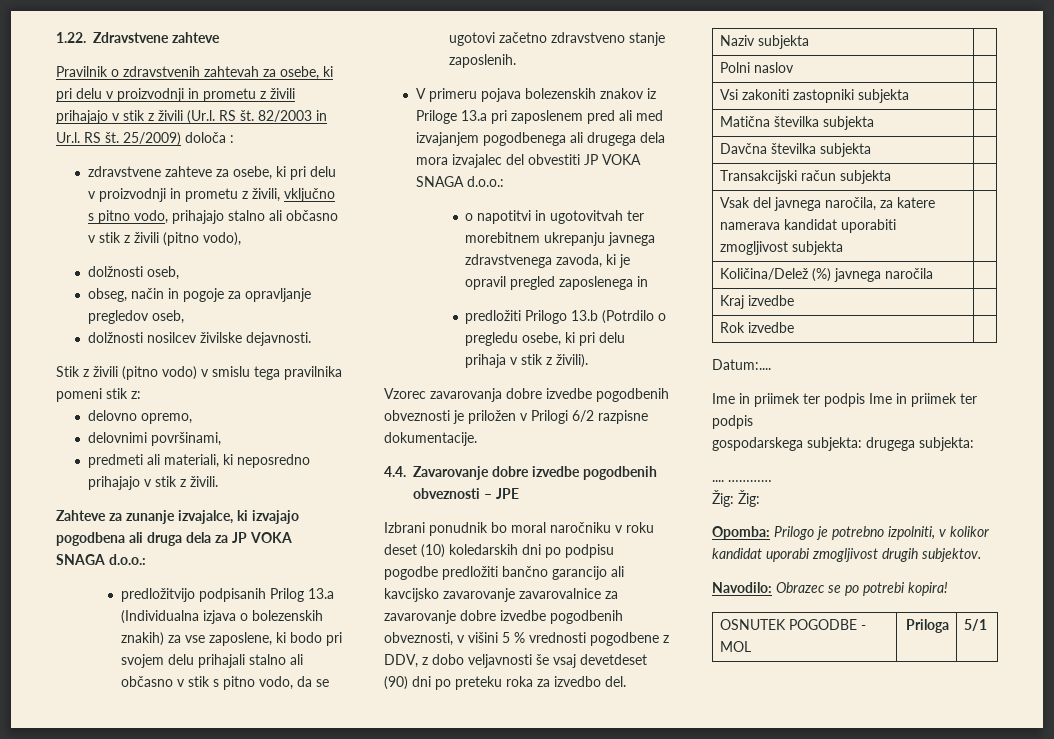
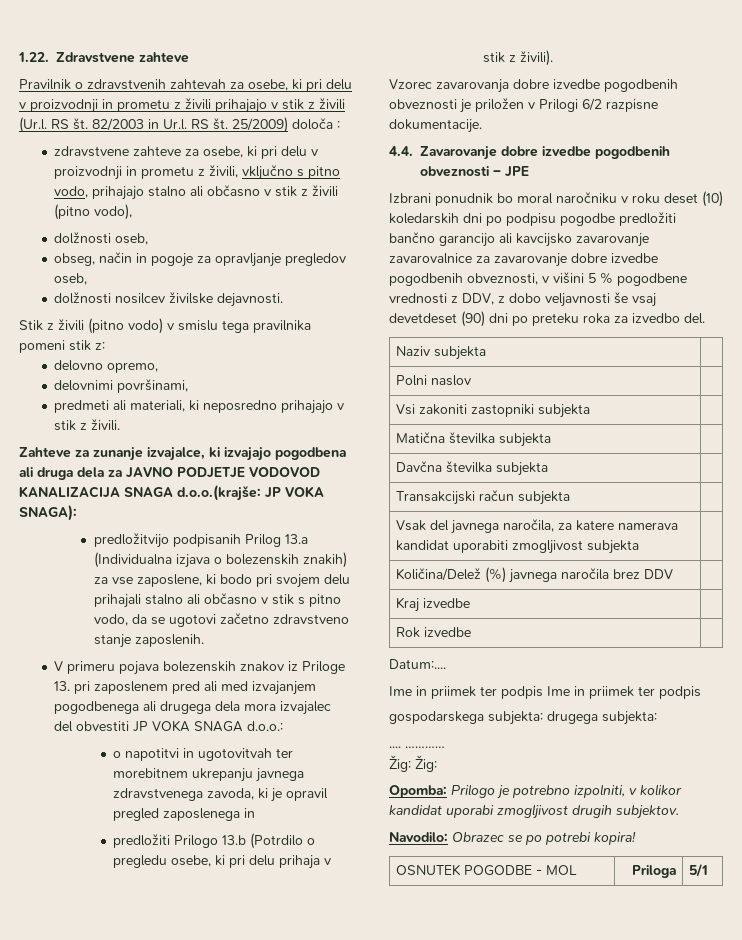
[232,532,292,543] [56,554,146,565] JP VOKA SNAGA d.o.o.: -> [126,467,320,478] [19,485,324,501] [19,505,77,521] JAVNO PODJETJE VODOVOD KANALIZACIJA SNAGA d.o.o.(krajše: JP VOKA SNAGA):
[460,110,487,121] 13.a -> [54,681,71,691] 13.
[529,632,659,646] vrednosti pogodbene -> [617,273,687,286] [389,293,447,304] pogodbene vrednosti
(934, 273) none -> [613,569,674,579] brez DDV

